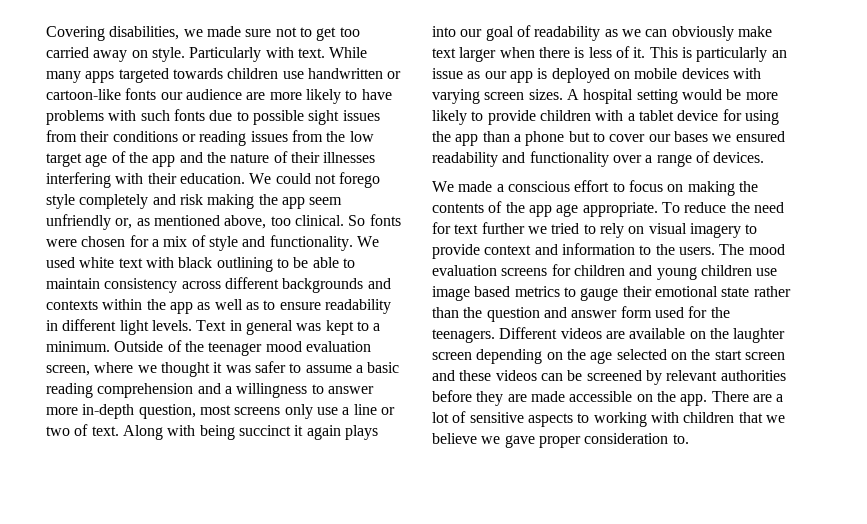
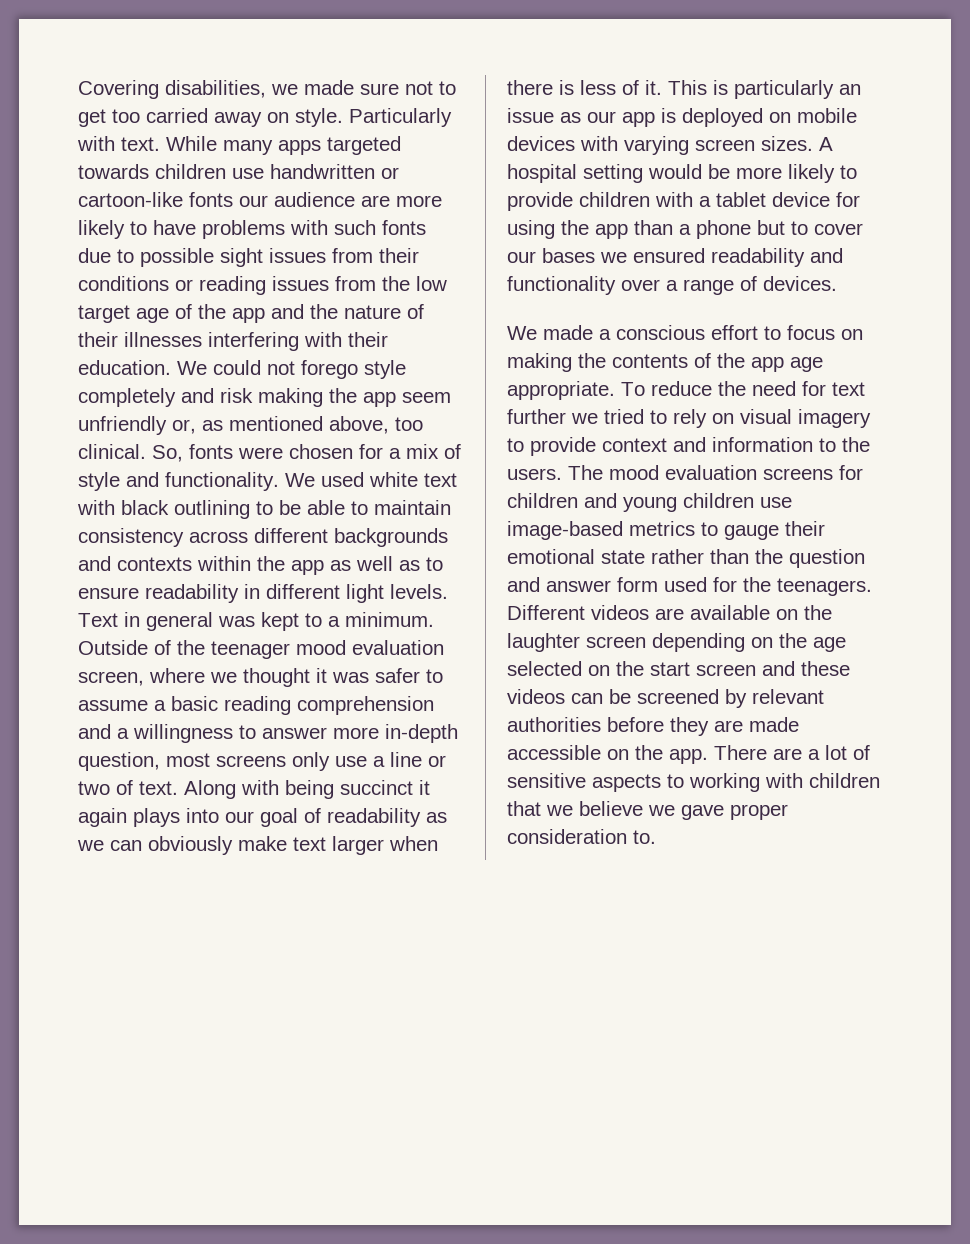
[348,215,366,226] So -> [152,445,183,462] So,
[432,286,511,301] image based -> [507,521,623,540] image-based

